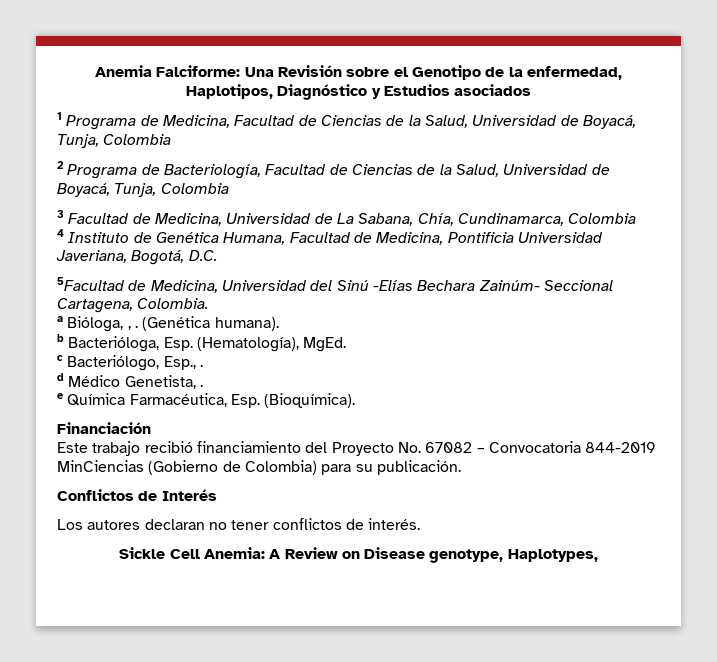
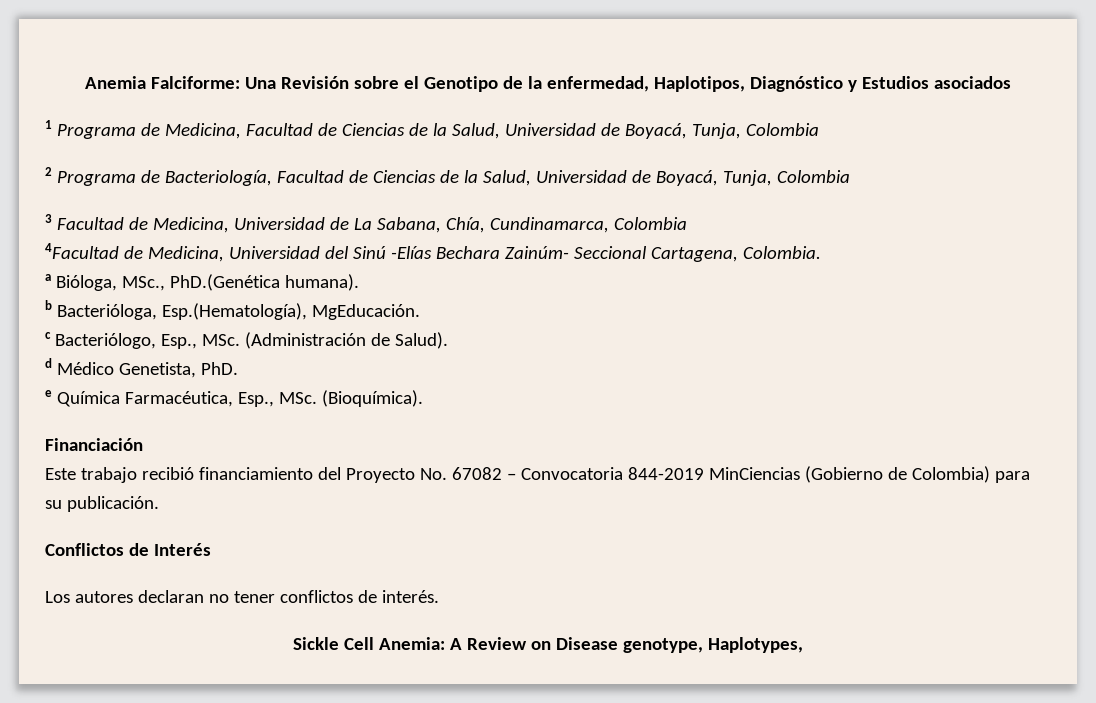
[57,229,603,245] [56,250,217,265] [57,277,125,291] 4 Instituto de Genética Humana, Facultad de Medicina, Pontificia Universidad Javeriana, Bogotá, D.C. // 5Facultad -> [45,243,119,259] 4Facultad
[127,316,211,331] , . (Genética -> [121,274,280,291] MSc., PhD.(Genética
[163,337,347,352] Esp. (Hematología), MgEd. -> [161,303,420,320] Esp.(Hematología), MgEducación.
[199,364,203,367] . -> [201,332,448,349] MSc. (Administración de Salud).
[199,384,203,387] . -> [200,362,238,375] PhD.
[230,394,260,408] Esp. -> [237,392,317,407] Esp., MSc.

